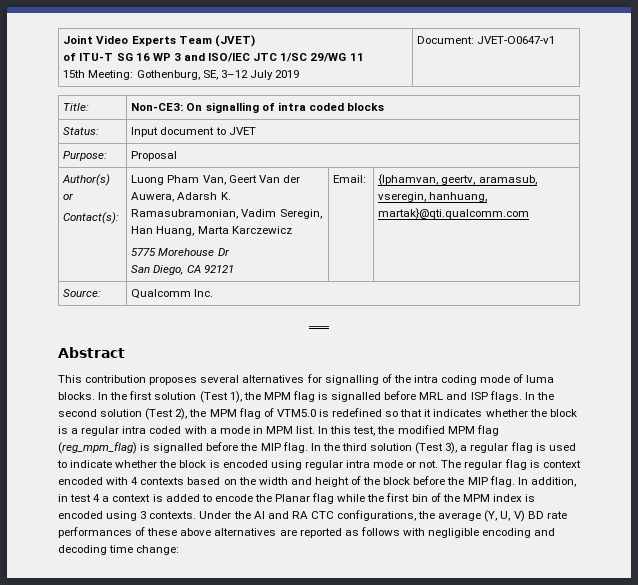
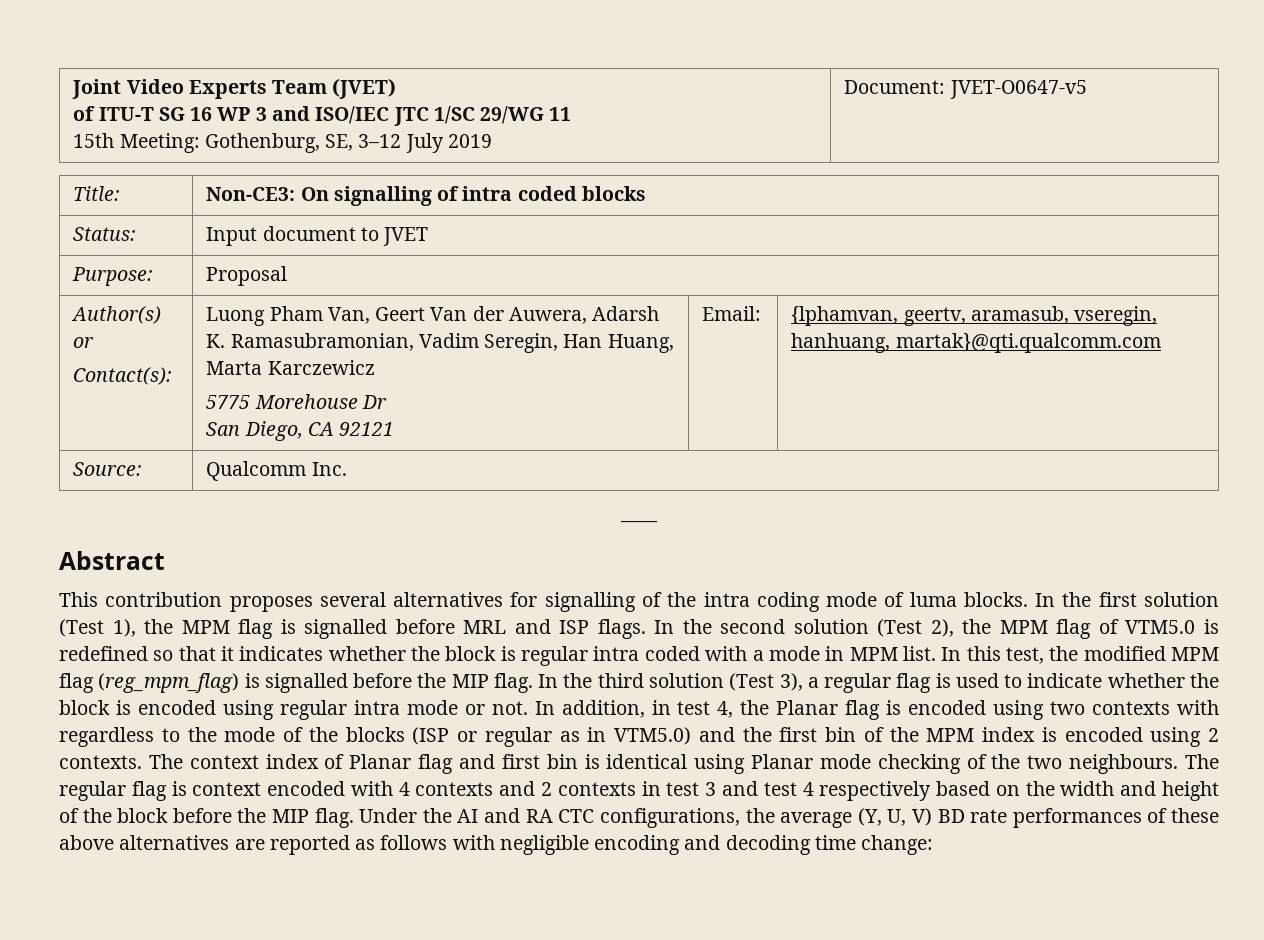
[477,36,556,44] JVET-O0647-v1 -> [949,80,1087,99] JVET-O0647-v5
[71,428,79,434] a -> (516, 653) none
(439, 464) none -> [534,700,1220,720] [59,727,1219,747] [59,754,1179,774] In addition, in test 4, the Planar flag is encoded using two contexts with regardless to the mode of the blocks (ISP or regular as in VTM5.0) and the first bin of the MPM index is encoded using 2 contexts. The context index of Planar flag and first bin is identical using Planar mode checking of the two neighbours.
(185, 481) none -> [499,781,932,801] and 2 contexts in test 3 and test 4 respectively
[517,477,576,487] [58,493,536,504] [58,511,197,521] In addition, in test 4 a context is added to encode the Planar flag while the first bin of the MPM index is encoded using 3 contexts. -> (354, 818) none

